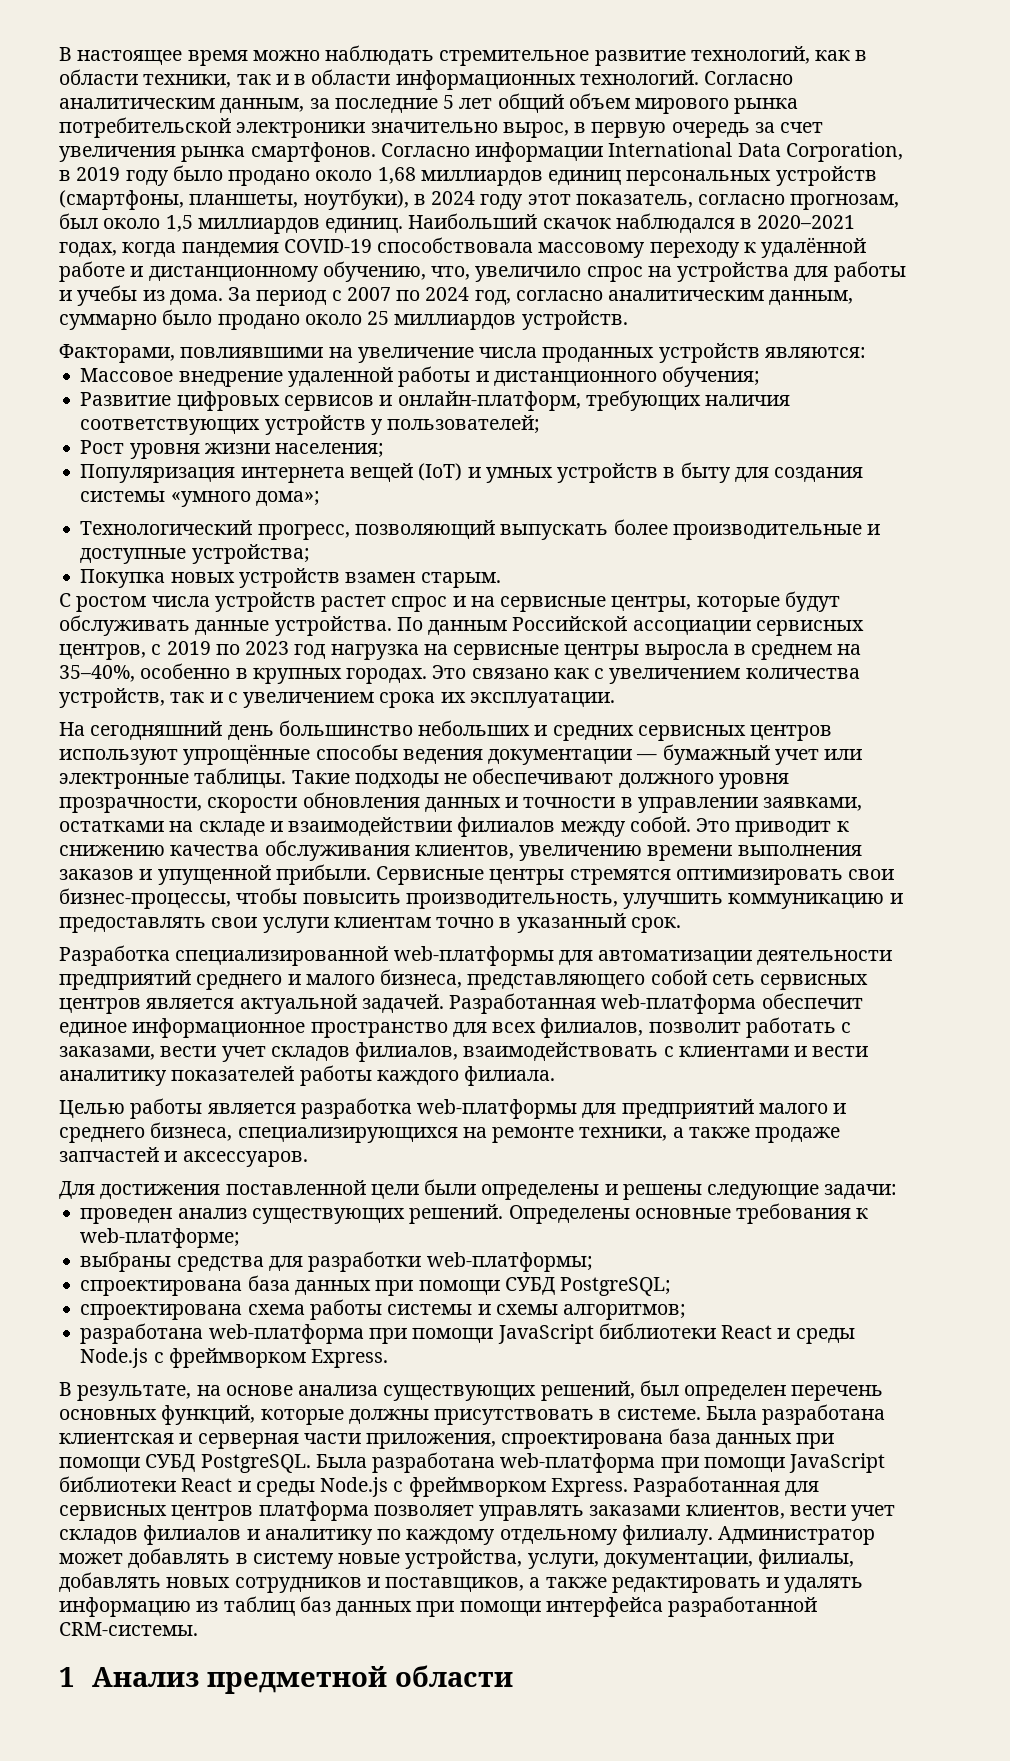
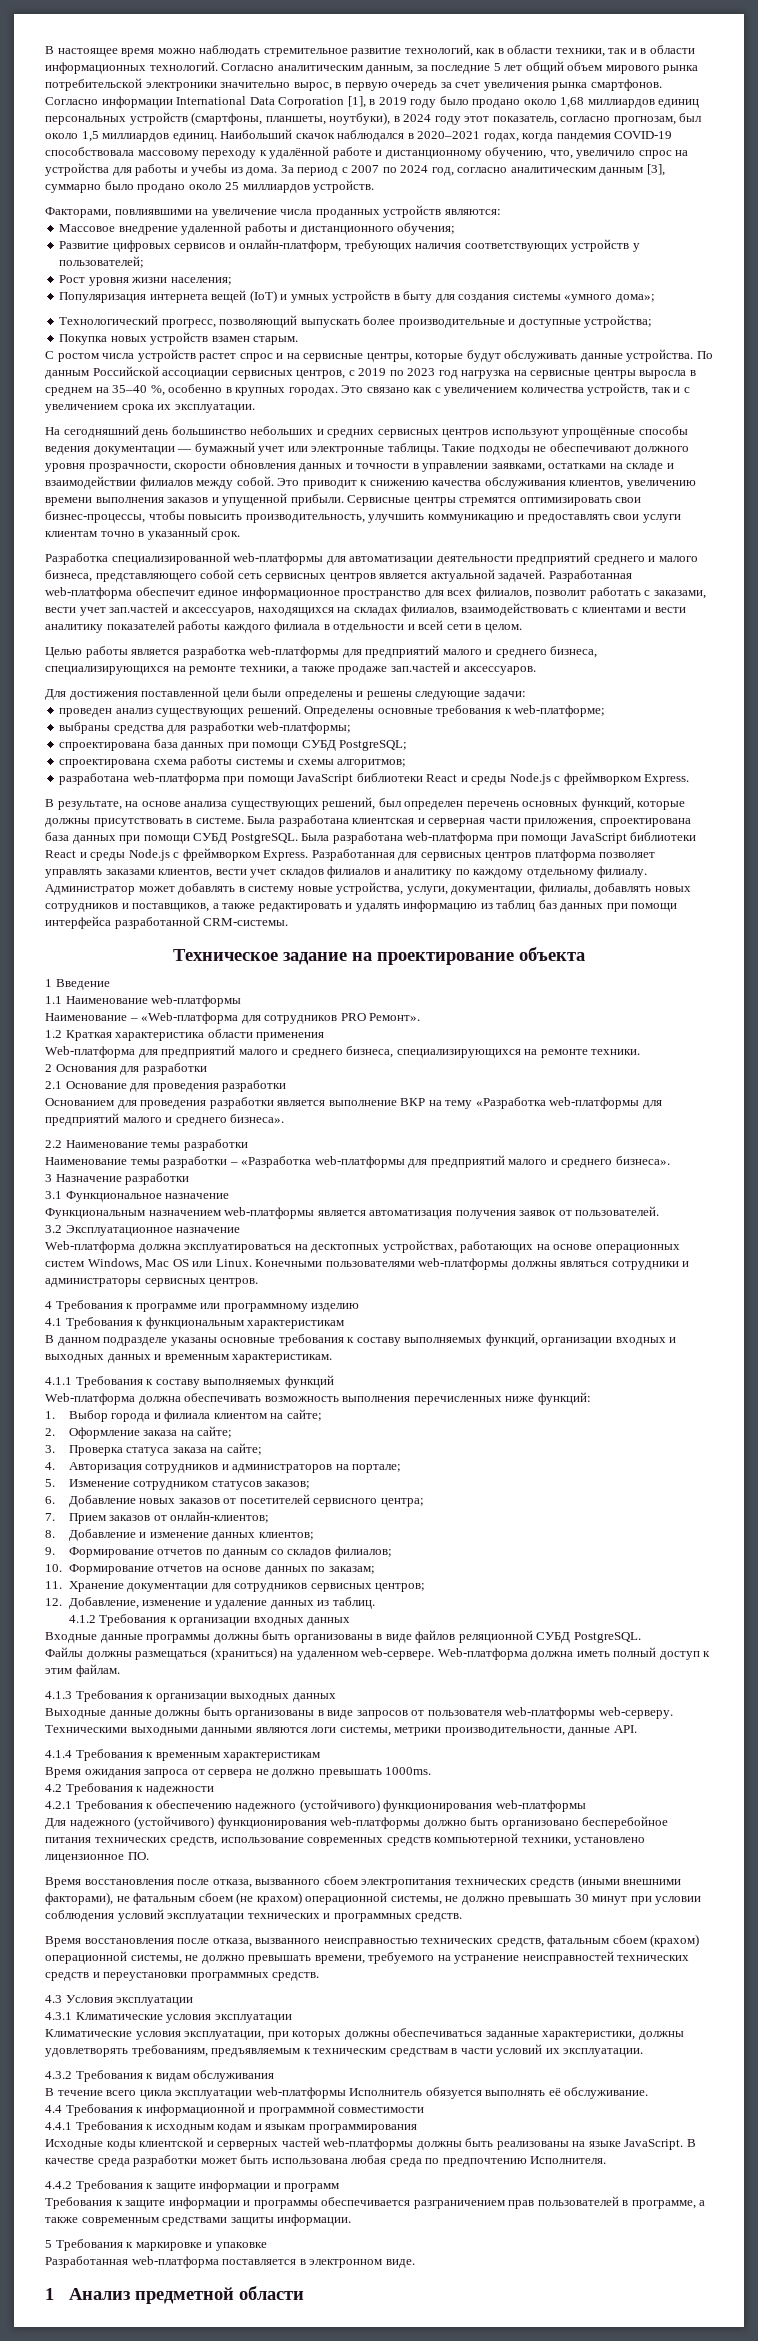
[785,142,903,162] Corporation, -> [278,96,366,108] Corporation [1],
[769,290,854,305] данным, -> [599,164,665,176] данным [3],
[59,665,135,682] 35–40%, -> [112,385,165,396] 35–40 %,
[270,1046,350,1061] складов -> [109,603,398,616] зап.частей и аксессуаров, находящихся на складах
[464,1066,556,1086] филиала. -> [274,620,522,633] филиала в отдельности и всей сети в целом.
[59,1147,159,1162] запчастей -> [390,662,450,672] зап.частей
(198, 1629) none -> [173,947,585,965] [45,979,110,990] [45,995,242,1007] [45,1012,421,1024] [45,1029,325,1041] [45,1045,641,1058] [45,1063,207,1075] [45,1080,287,1092] [45,1097,662,1109] [45,1113,285,1126] [45,1139,248,1151] [45,1155,670,1168] [45,1173,190,1185] [45,1191,230,1202] [45,1206,660,1219] [45,1225,241,1236] [45,1240,680,1253] [45,1258,690,1270] [45,1278,259,1287] [45,1300,360,1312] [45,1317,345,1329] [45,1333,677,1346] [45,1354,333,1363] [45,1375,334,1388] [45,1392,591,1405] [45,1409,322,1422] [45,1426,233,1439] [45,1443,262,1456] [45,1462,402,1473] [45,1479,311,1490] [45,1494,424,1507] [45,1511,270,1524] [45,1529,314,1541] [45,1546,392,1558] [45,1564,375,1575] [45,1581,426,1592] [45,1597,375,1609] [68,1614,351,1626] [45,1630,641,1643] [45,1647,711,1660] [45,1664,120,1677] [45,1690,336,1702] [45,1707,673,1719] [45,1725,637,1736] [45,1749,321,1761] [45,1767,432,1778] [45,1783,214,1795] [45,1799,586,1812] [45,1816,669,1829] [45,1833,646,1846] [45,1852,149,1863] [45,1875,682,1888] [45,1892,702,1905] [45,1909,463,1922] [45,1934,700,1947] [45,1951,690,1964] [45,1972,320,1981] [45,1995,194,2006] [45,2012,292,2023] [45,2028,684,2040] [45,2044,644,2057] [45,2070,275,2082] [45,2087,649,2099] [45,2103,425,2116] [45,2121,417,2133] [45,2137,696,2150] [45,2155,607,2167] [45,2180,340,2192] [45,2196,706,2209] [45,2214,352,2226] [45,2239,267,2251] [45,2256,415,2268] // Техническое задание на проектирование объекта // 1 Введение // 1.1 Наименование web-платформы // Наименование – «Web-платформа для сотрудников PRO Ремонт». // 1.2 Краткая характеристика области применения // Web-платформа для предприятий малого и среднего бизнеса, специализирующихся на ремонте техники. // 2 Основания для разработки // 2.1 Основание для проведения разработки // Основанием для проведения разработки является выполнение ВКР на тему «Разработка web-платформы для предприятий малого и среднего бизнеса». // 2.2 Наименование темы разработки // Наименование темы разработки – «Разработка web-платформы для предприятий малого и среднего бизнеса». // 3 Назначение разработки // 3.1 Функциональное назначение // Функциональным назначением web-платформы является автоматизация получения заявок от пользователей. // 3.2 Эксплуатационное назначение // Web-платформа должна эксплуатироваться на десктопных устройствах, работающих на основе операционных систем Windows, Mac OS или Linux. Конечными пользователями web-платформы должны являться сотрудники и администраторы сервисных центров. // 4 Требования к программе или программному изделию // 4.1 Требования к функциональным характеристикам // В данном подразделе указаны основные требования к составу выполняемых функций, организации входных и выходных данных и временным характеристикам. // 4.1.1 Требования к составу выполняемых функций // Web-платформа должна обеспечивать возможность выполнения перечисленных ниже функций: // 1. Выбор города и филиала клиентом на сайте; // 2. Оформление заказа на сайте; // 3. Проверка статуса заказа на сайте; // 4. Авторизация сотрудников и администраторов на портале; // 5. Изменение сотрудником статусов заказов; // 6. Добавление новых заказов от посетителей сервисного центра; // 7. Прием заказов от онлайн-клиентов; // 8. Добавление и изменение данных клиентов; // 9. Формирование отчетов по данным со складов филиалов; // 10. Формирование отчетов на основе данных по заказам; // 11. Хранение документации для сотрудников сервисных центров; // 12. Добавление, изменение и удаление данных из таблиц. // 4.1.2 Требования к организации входных данных // Входные данные программы должны быть организованы в виде файлов реляционной СУБД PostgreSQL. // Файлы должны размещаться (храниться) на удаленном web-сервере. Web-платформа должна иметь полный доступ к этим файлам. // 4.1.3 Требования к организации выходных данных // Выходные данные должны быть организованы в виде запросов от пользователя web-платформы web-серверу. Техническими выходными данными являются логи системы, метрики производительности, данные API. // 4.1.4 Требования к временным характеристикам // Время ожидания запроса от сервера не должно превышать 1000ms. // 4.2 Требования к надежности // 4.2.1 Требования к обеспечению надежного (устойчивого) функционирования web-платформы // Для надежного (устойчивого) функционирования web-платформы должно быть организовано бесперебойное питания технических средств, использование современных средств компьютерной техники, установлено лицензионное ПО. // Время восстановления после отказа, вызванного сбоем электропитания технических средств (иными внешними факторами), не фатальным сбоем (не крахом) операционной системы, не должно превышать 30 минут при условии соблюдения условий эксплуатации технических и программных средств. // Время восстановления после отказа, вызванного неисправностью технических средств, фатальным сбоем (крахом) операционной системы, не должно превышать времени, требуемого на устранение неисправностей технических средств и переустановки программных средств. // 4.3 Условия эксплуатации // 4.3.1 Климатические условия эксплуатации // Климатические условия эксплуатации, при которых должны обеспечиваться заданные характеристики, должны удовлетворять требованиям, предъявляемым к техническим средствам в части условий их эксплуатации. // 4.3.2 Требования к видам обслуживания // В течение всего цикла эксплуатации web-платформы Исполнитель обязуется выполнять её обслуживание. // 4.4 Требования к информационной и программной совместимости // 4.4.1 Требования к исходным кодам и языкам программирования // Исходные коды клиентской и серверных частей web-платформы должны быть реализованы на языке JavaScript. В качестве среда разработки может быть использована любая среда по предпочтению Исполнителя. // 4.4.2 Требования к защите информации и программ // Требования к защите информации и программы обеспечивается разграничением прав пользователей в программе, а также современным средствами защиты информации. // 5 Требования к маркировке и упаковке // Разработанная web-платформа поставляется в электронном виде.

